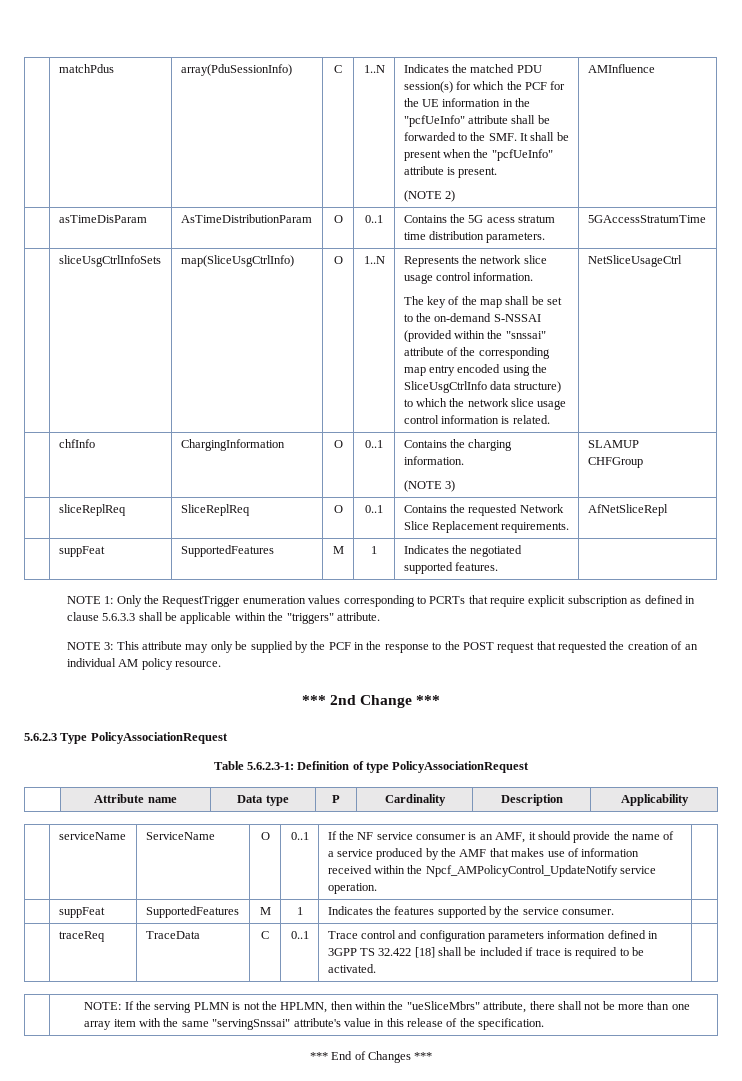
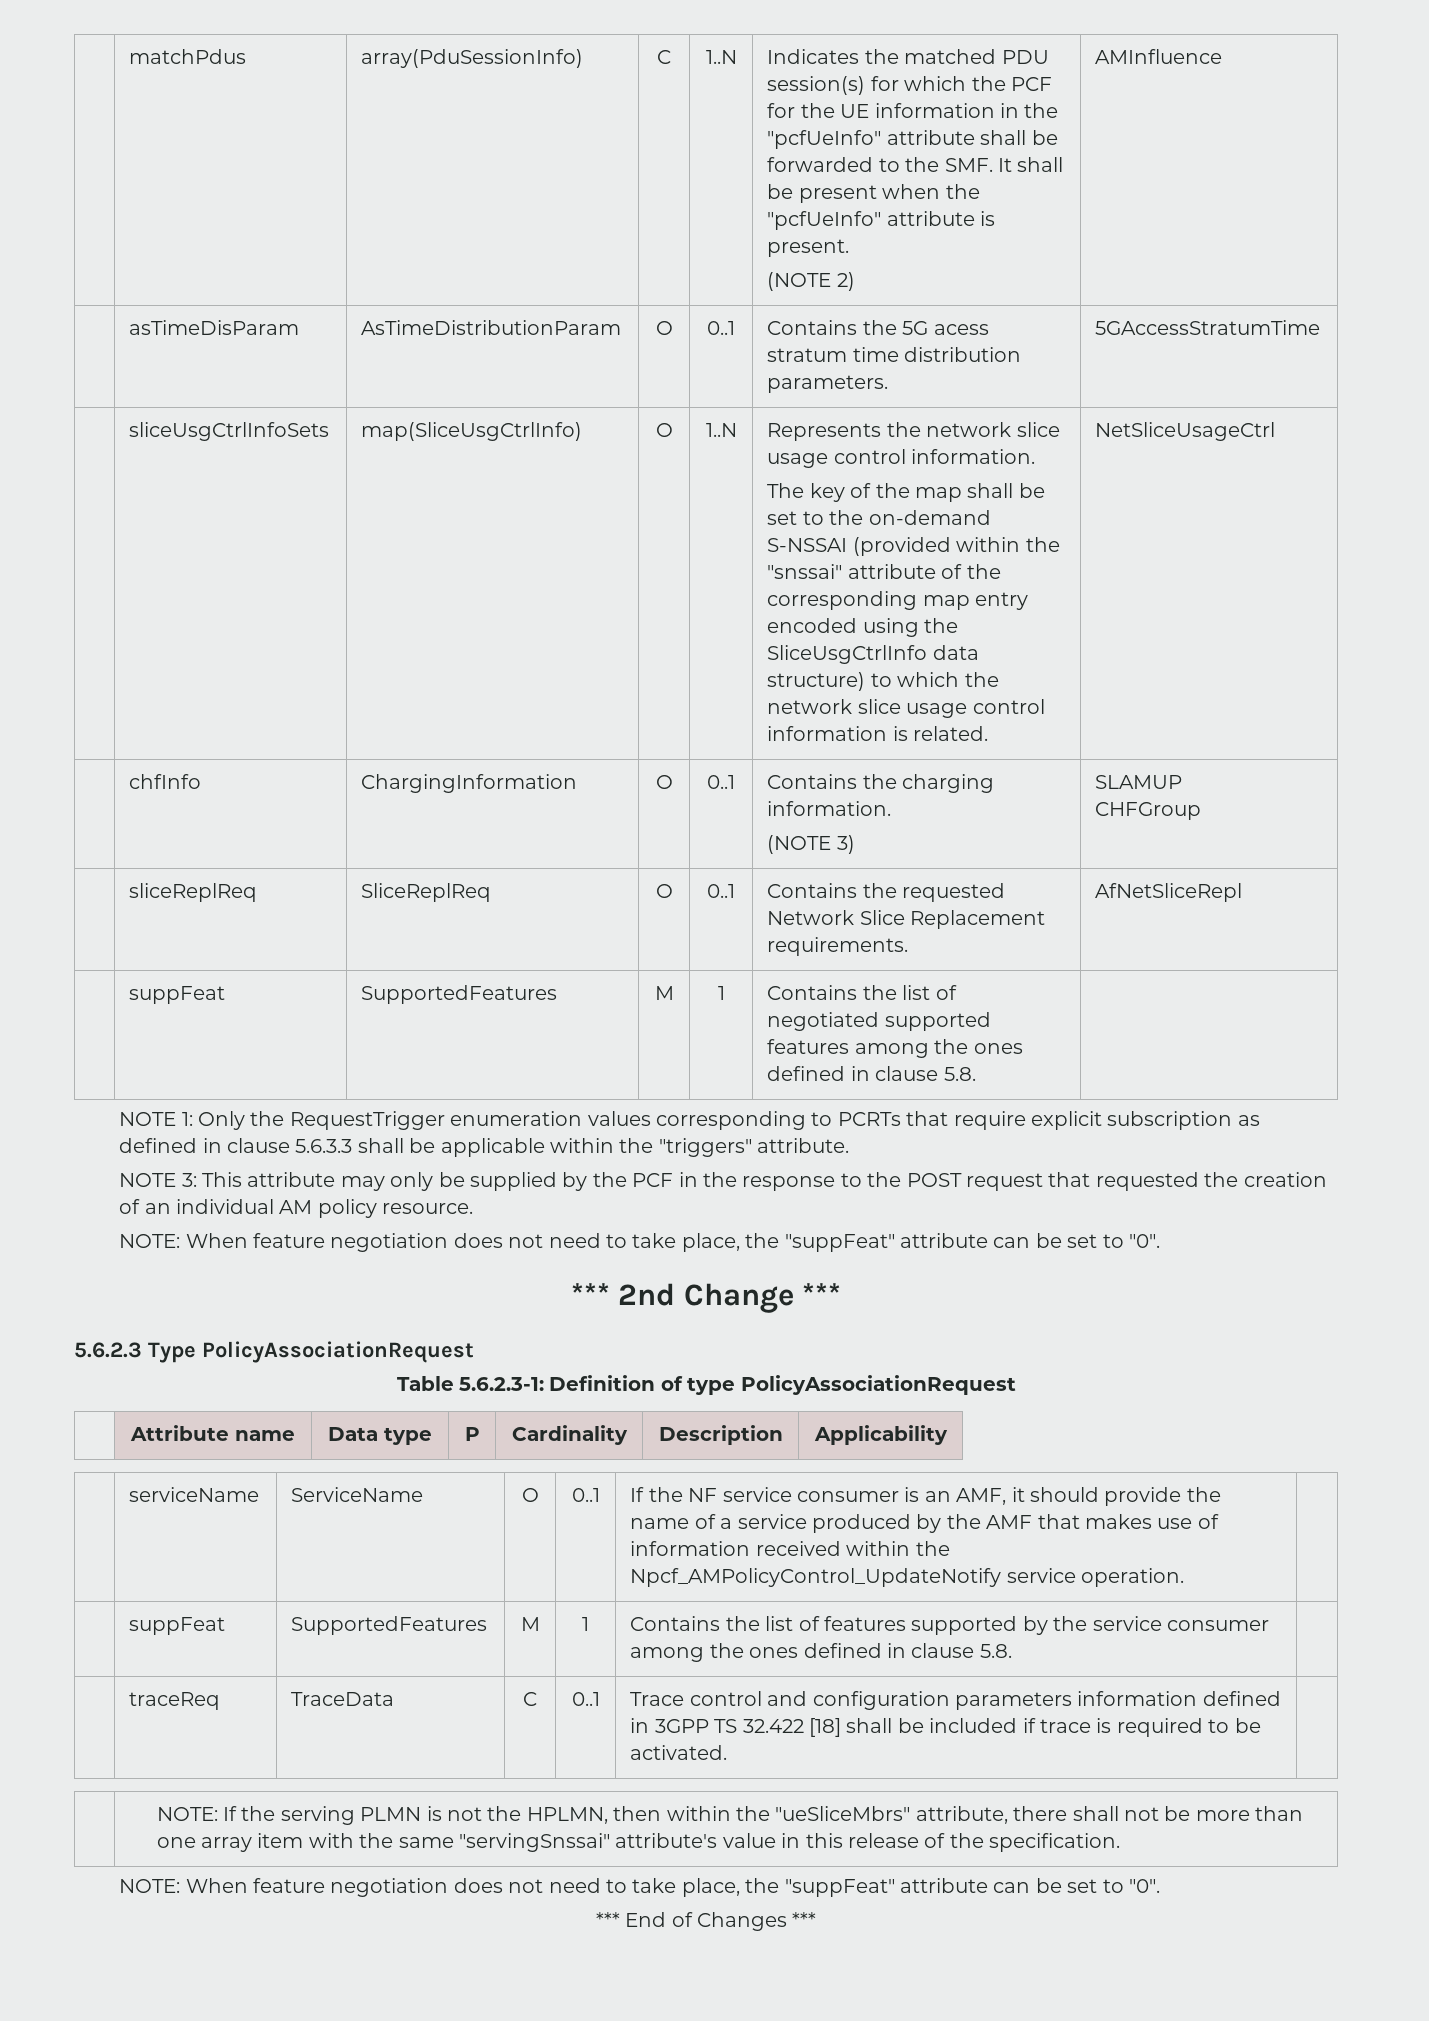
[403,545,523,557] [403,562,498,574] Indicates the negotiated supported features. -> [767,985,957,1000] [767,1012,991,1031] [767,1039,1023,1058] [767,1066,976,1081] Contains the list of negotiated supported features among the ones defined in clause 5.8.
(222, 664) none -> [119,1233,1161,1252] // NOTE: When feature negotiation does not need to take place, the "suppFeat" attribute can be set to "0".
[327,906,391,915] Indicates the -> [630,1616,820,1631] Contains the list of
[562,909,615,915] consumer. -> [1167,1620,1270,1631] [630,1643,1012,1662] consumer among the ones defined in clause 5.8.
(545, 1024) none -> [119,1878,1161,1897] // NOTE: When feature negotiation does not need to take place, the "suppFeat" attribute can be set to "0".

